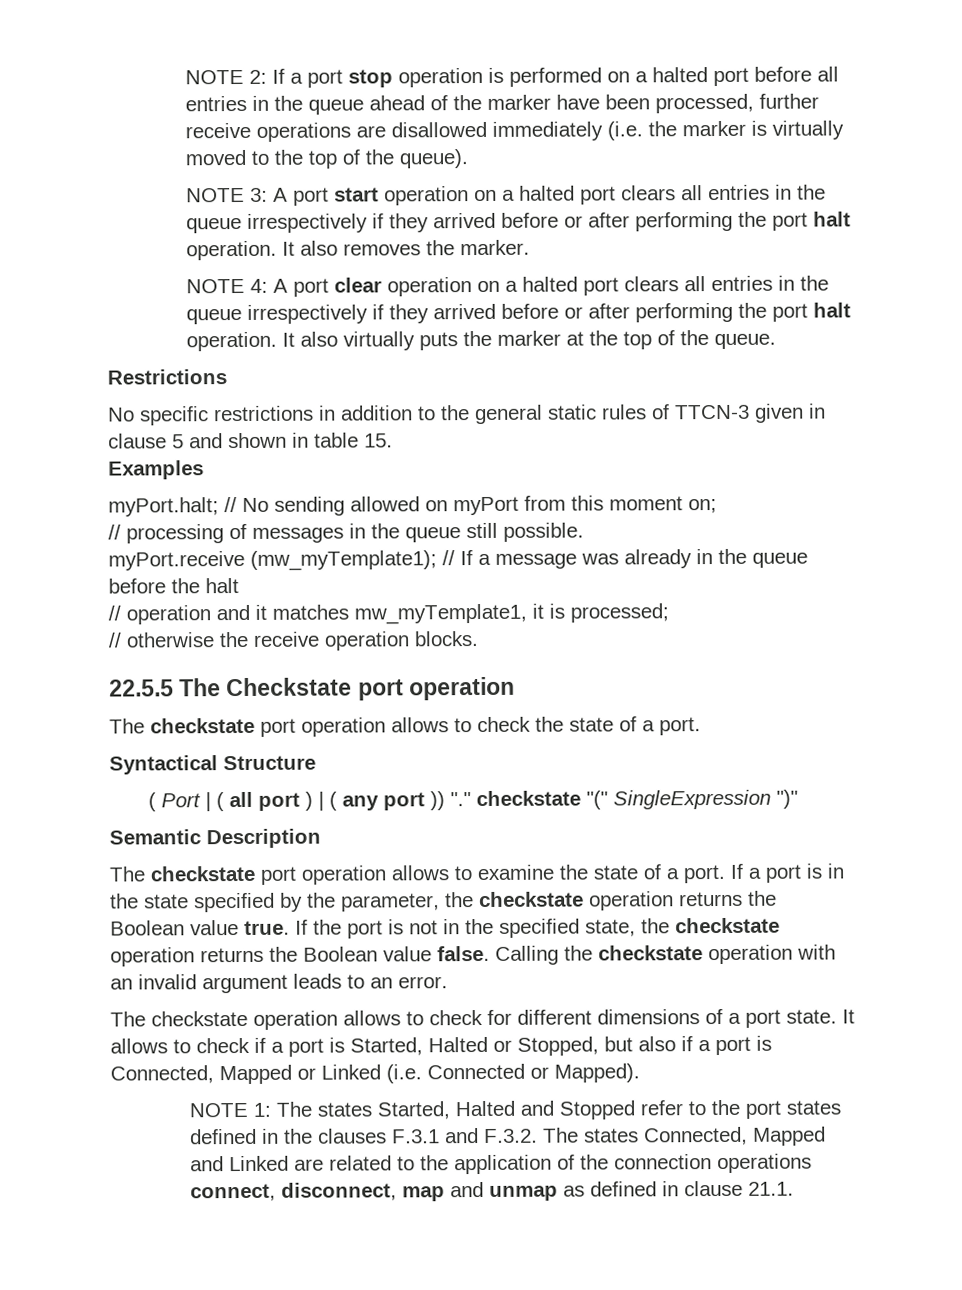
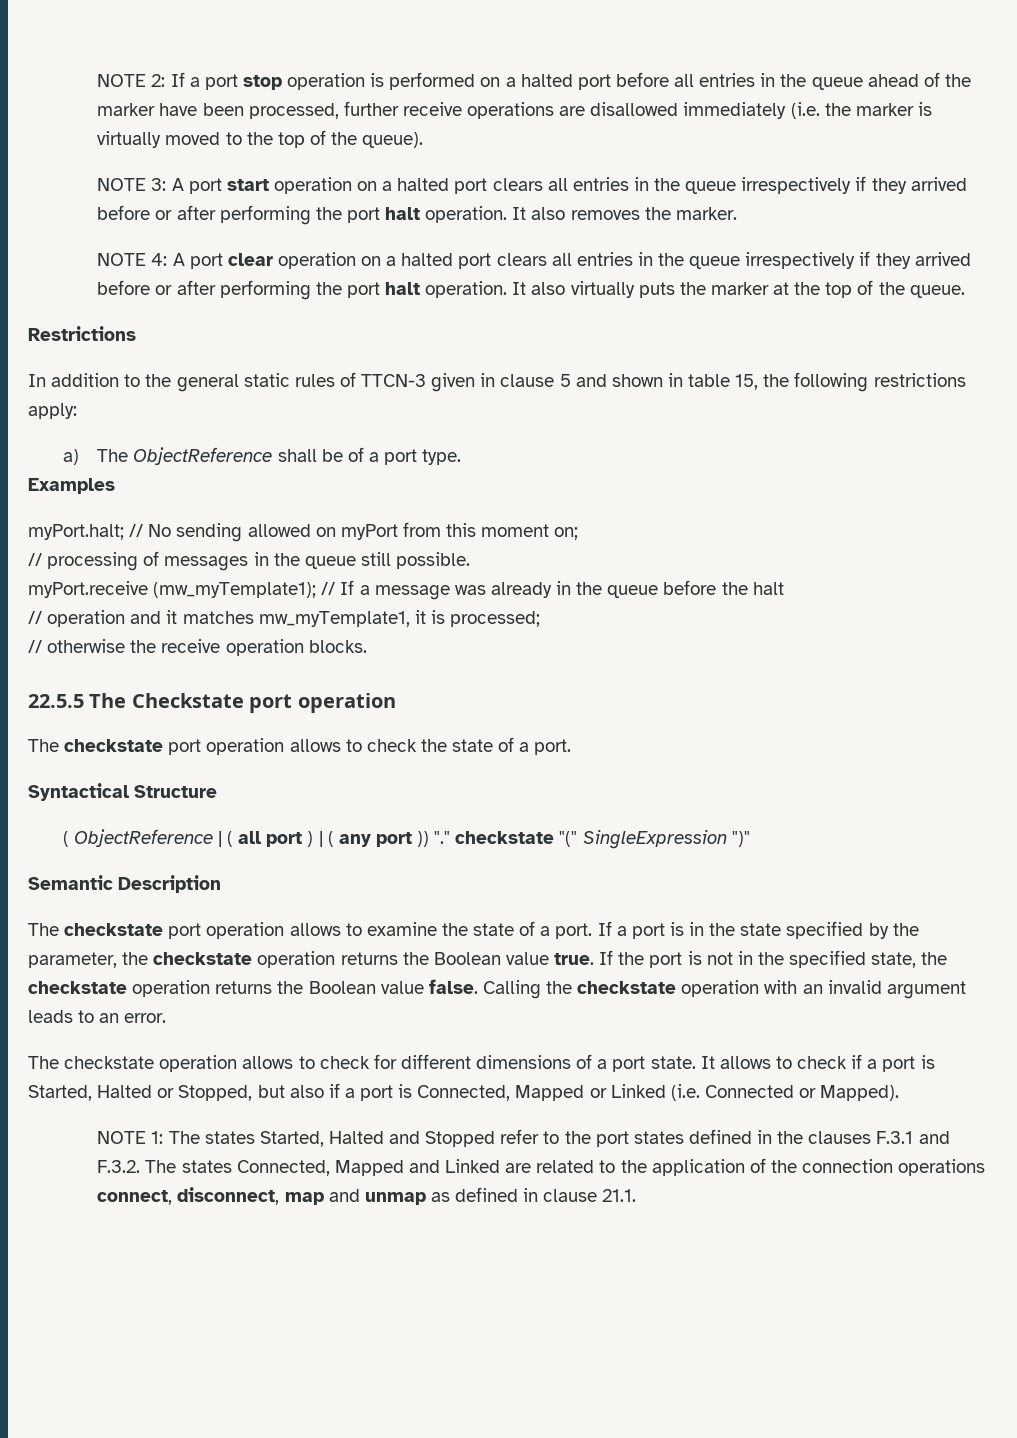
[108,405,336,426] No specific restrictions in -> [28,374,46,387] In
[364,433,393,448] 15. -> [735,372,966,392] [28,403,77,419] [62,447,462,465] 15, the following restrictions apply: // a) The ObjectReference shall be of a port type.
[161,793,202,808] Port -> [73,829,213,847] ObjectReference

